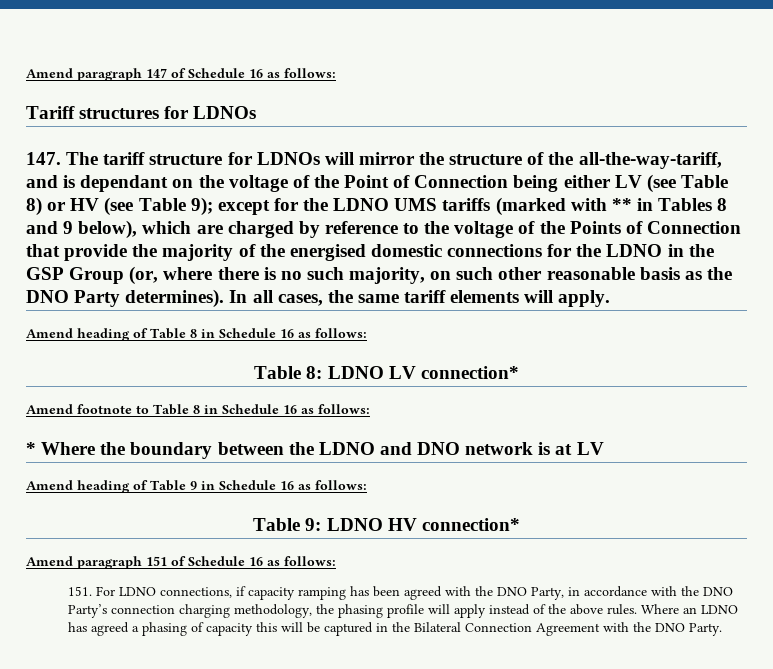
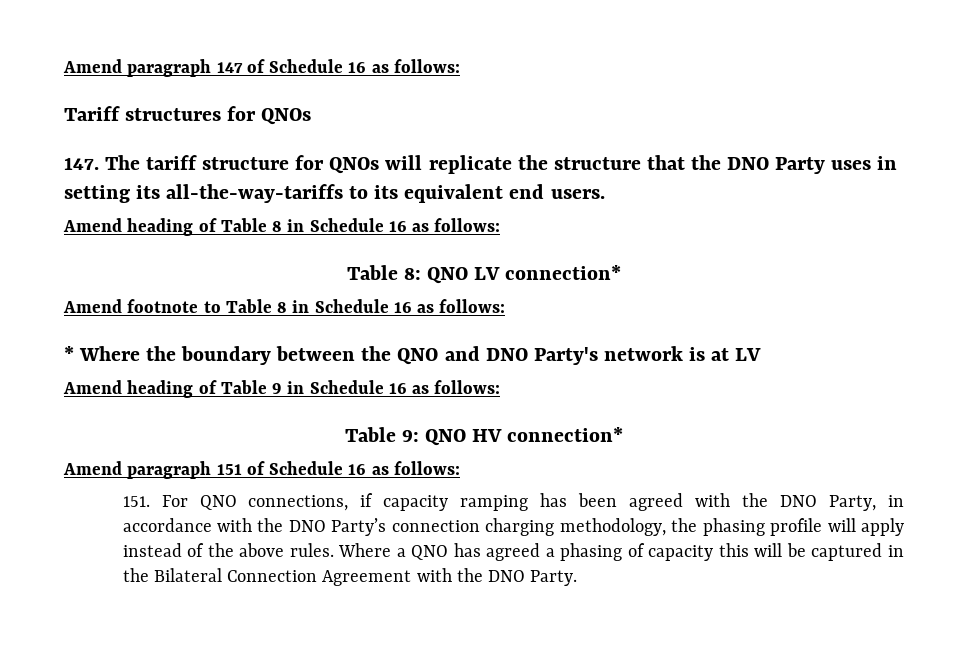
[193,106,257,119] LDNOs -> [261,108,312,125] QNOs
[256,152,722,169] [26,174,728,193] [26,197,728,216] [26,220,741,239] [26,244,714,261] [26,266,732,285] [26,289,611,308] LDNOs will mirror the structure of the all-the-way-tariff, and is dependant on the voltage of the Point of Connection being either LV (see Table 8) or HV (see Table 9); except for the LDNO UMS tariffs (marked with ** in Tables 8 and 9 below), which are charged by reference to the voltage of the Points of Connection that provide the majority of the energised domestic connections for the LDNO in the GSP Group (or, where there is no such majority, on such other reasonable basis as the DNO Party determines). In all cases, the same tariff elements will apply. -> [329,155,898,174] [64,184,605,203] QNOs will replicate the structure that the DNO Party uses in setting its all-the-way-tariffs to its equivalent end users.
[327,366,384,379] LDNO -> [427,267,468,284] QNO
[318,442,375,455] LDNO -> [397,348,439,365] QNO
(461, 448) none -> [533,347,598,365] Party's
[326,518,383,531] LDNO -> [425,429,466,446] QNO
[119,587,157,596] LDNO -> [199,495,237,510] QNO
[683,605,739,614] an LDNO -> [396,545,449,560] a QNO

